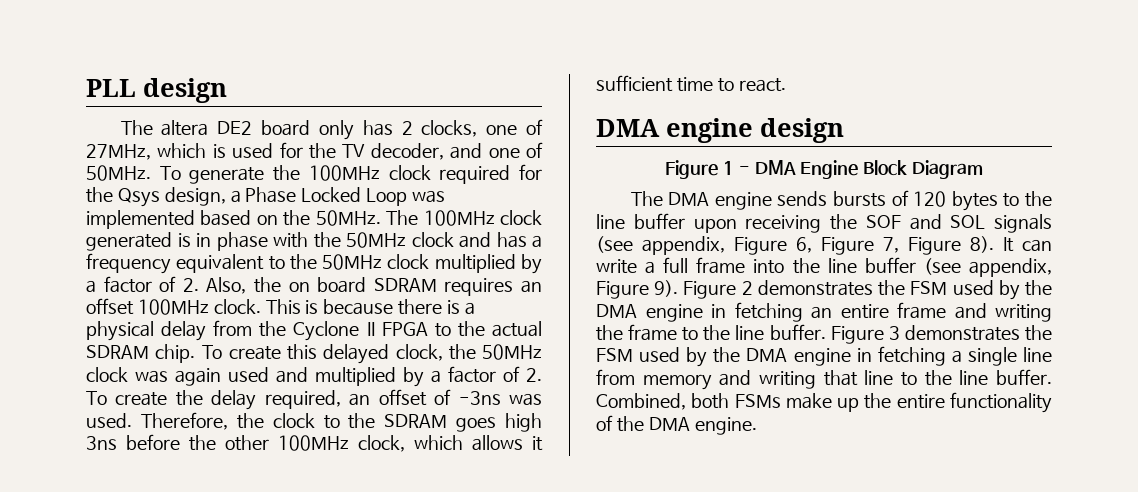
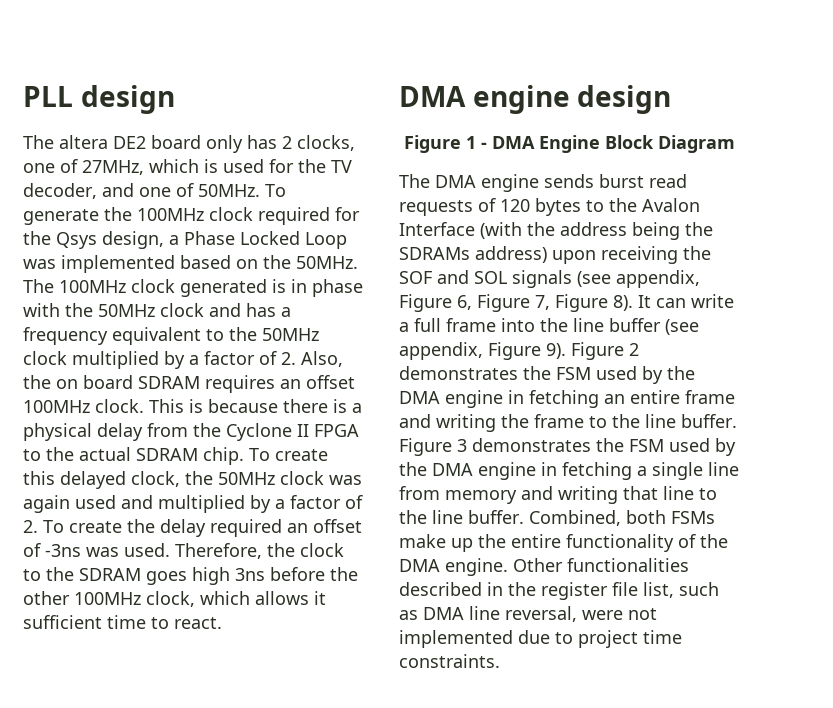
[264,390,341,409] required, -> [210,519,282,537] required
[833,191,887,207] bursts -> [599,174,687,188] [399,200,473,216] burst read requests
[596,213,685,229] line buffer -> [642,198,700,212] [399,222,713,240] [399,246,547,263] Avalon Interface (with the address being the SDRAMs address)
(757, 426) none -> [513,558,689,572] [399,582,719,600] [399,606,657,622] [399,630,682,648] [399,654,500,668] Other functionalities described in the register file list, such as DMA line reversal, were not implemented due to project time constraints.

